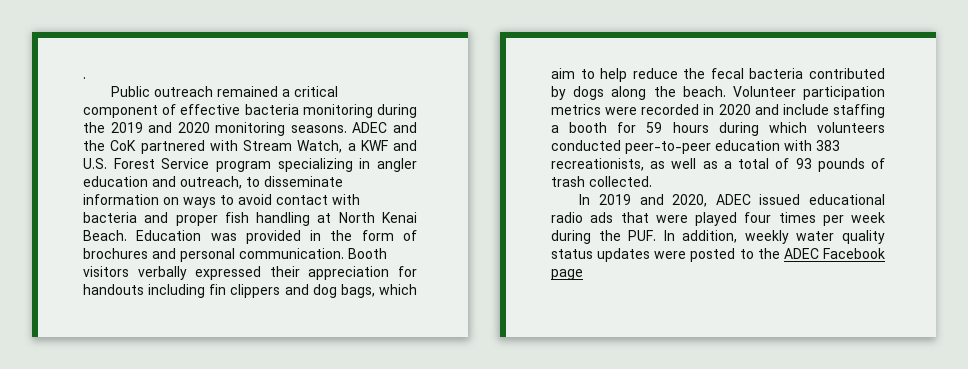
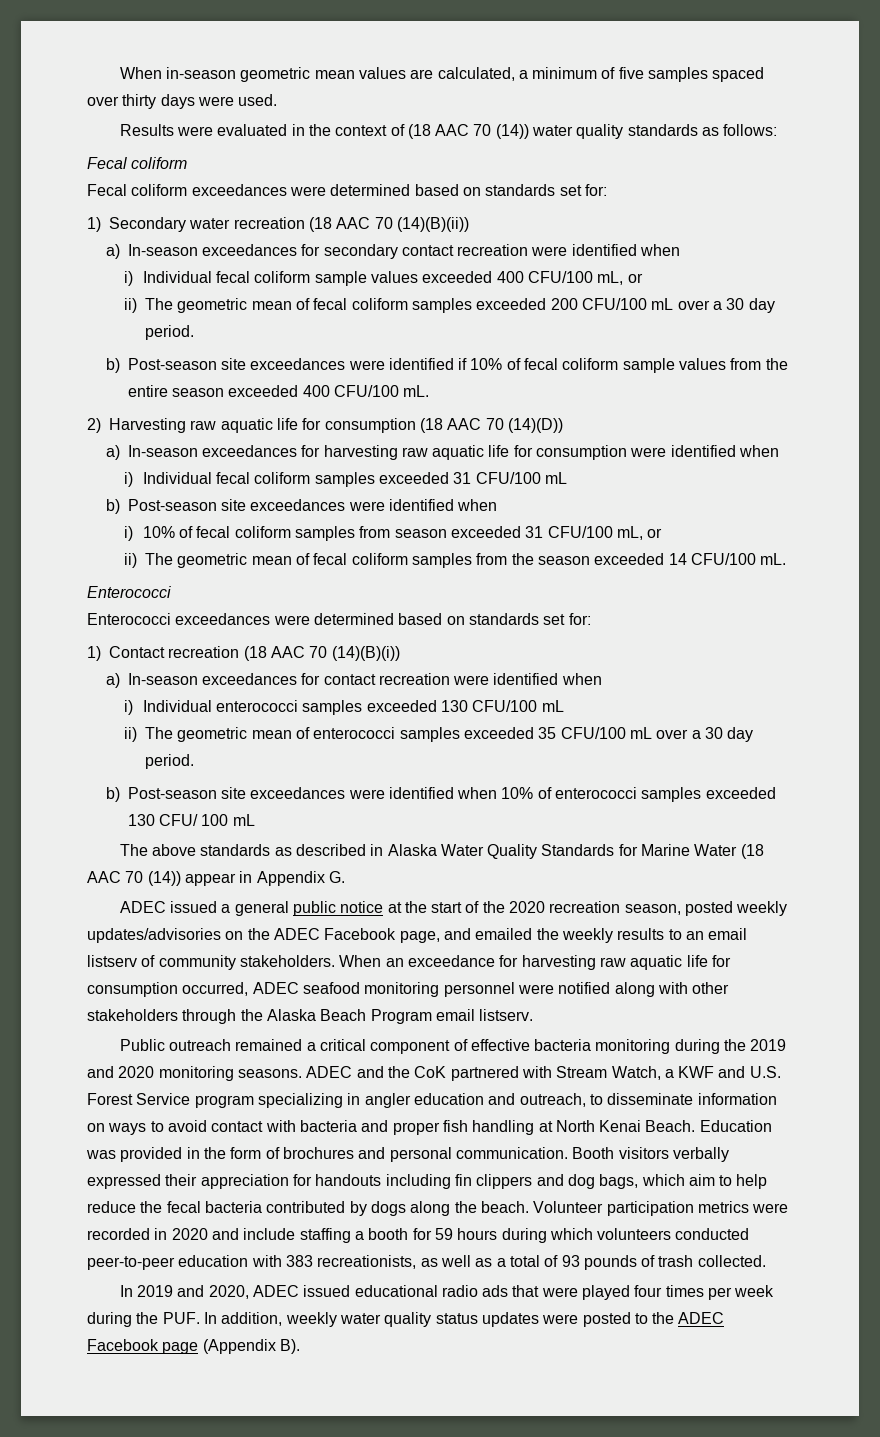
[83,77,86,79] . -> [119,67,765,82] [87,94,278,109] [119,124,778,139] [87,157,188,169] [87,184,607,196] [87,217,469,232] [105,244,681,259] [124,271,643,286] [124,298,775,313] [145,325,195,340] [105,358,788,373] [127,385,430,397] [87,418,563,433] [105,445,780,460] [124,472,567,487] [105,499,498,514] [124,526,663,541] [124,553,787,568] [87,586,171,598] [87,613,591,625] [87,646,400,661] [105,673,602,688] [124,700,564,715] [124,727,754,742] [145,754,195,769] [105,787,776,802] [127,814,255,826] [119,844,764,859] [87,871,345,886] [119,901,788,916] [87,928,748,943] [87,955,731,970] [87,982,730,997] [87,1009,534,1024] When in-season geometric mean values are calculated, a minimum of five samples spaced over thirty days were used. // Results were evaluated in the context of (18 AAC 70 (14)) water quality standards as follows: // Fecal coliform // Fecal coliform exceedances were determined based on standards set for: // 1) Secondary water recreation (18 AAC 70 (14)(B)(ii)) // a) In-season exceedances for secondary contact recreation were identified when // i) Individual fecal coliform sample values exceeded 400 CFU/100 mL, or // ii) The geometric mean of fecal coliform samples exceeded 200 CFU/100 mL over a 30 day period. // b) Post-season site exceedances were identified if 10% of fecal coliform sample values from the entire season exceeded 400 CFU/100 mL. // 2) Harvesting raw aquatic life for consumption (18 AAC 70 (14)(D)) // a) In-season exceedances for harvesting raw aquatic life for consumption were identified when // i) Individual fecal coliform samples exceeded 31 CFU/100 mL // b) Post-season site exceedances were identified when // i) 10% of fecal coliform samples from season exceeded 31 CFU/100 mL, or // ii) The geometric mean of fecal coliform samples from the season exceeded 14 CFU/100 mL. // Enterococci // Enterococci exceedances were determined based on standards set for: // 1) Contact recreation (18 AAC 70 (14)(B)(i)) // a) In-season exceedances for contact recreation were identified when // i) Individual enterococci samples exceeded 130 CFU/100 mL // ii) The geometric mean of enterococci samples exceeded 35 CFU/100 mL over a 30 day period. // b) Post-season site exceedances were identified when 10% of enterococci samples exceeded 130 CFU/ 100 mL // The above standards as described in Alaska Water Quality Standards for Marine Water (18 AAC 70 (14)) appear in Appendix G. // ADEC issued a general public notice at the start of the 2020 recreation season, posted weekly updates/advisories on the ADEC Facebook page, and emailed the weekly results to an email listserv of community stakeholders. When an exceedance for harvesting raw aquatic life for consumption occurred, ADEC seafood monitoring personnel were notified along with other stakeholders through the Alaska Beach Program email listserv.
(583, 274) none -> [202,1339,300,1354] (Appendix B).

